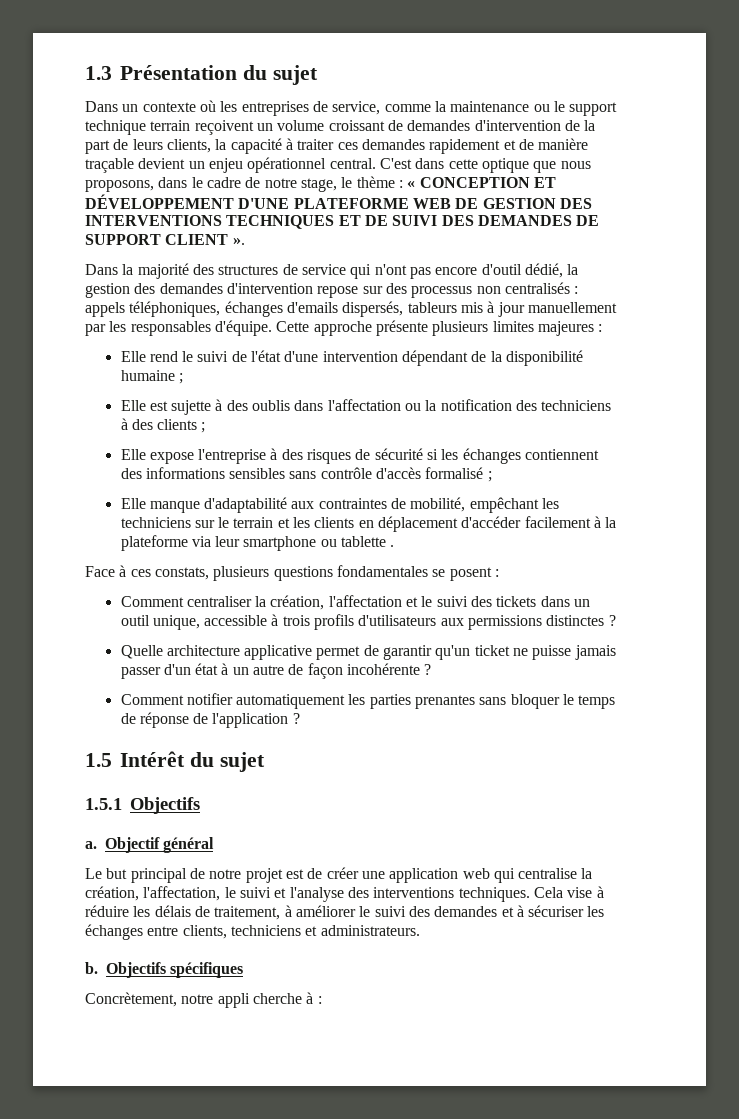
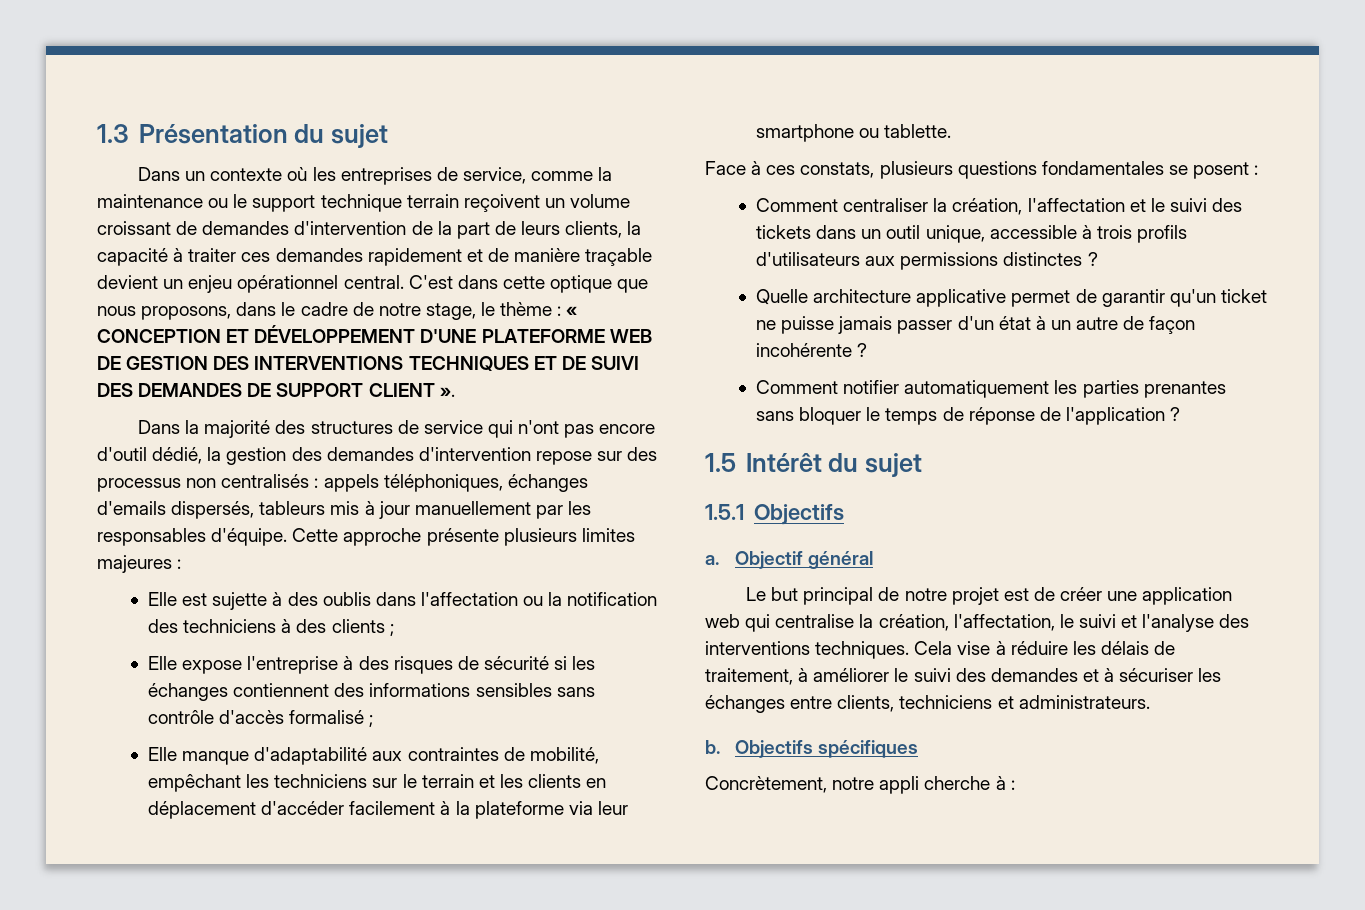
[120,350,584,366] [120,370,183,384] // Elle rend le suivi de l'état d'une intervention dépendant de la disponibilité humaine ; -> (182, 564) none
[341,536,395,547] tablette . -> [884,124,952,138] tablette.

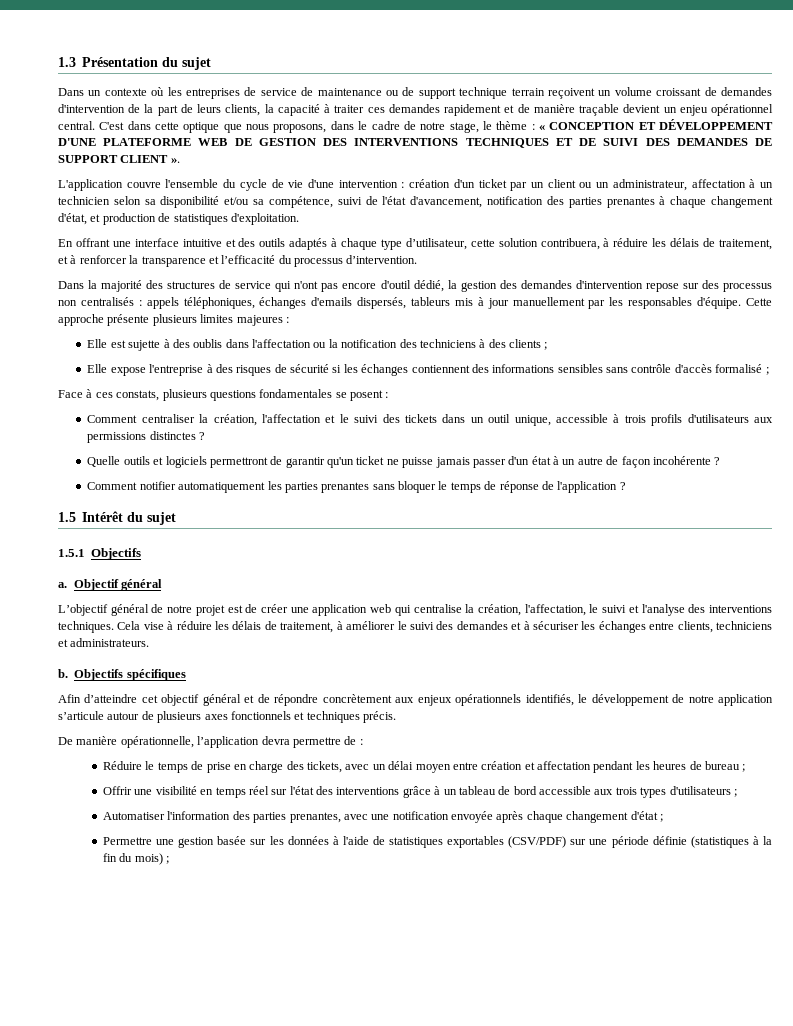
[463,167,613,184] service, comme la -> [260,87,314,96] service de
[233,194,248,208] le -> [402,87,415,96] de
(455, 392) none -> [58,179,773,191] [58,196,773,208] [58,213,299,225] [58,238,773,250] [58,255,418,267] // L'application couvre l'ensemble du cycle de vie d'une intervention : création d'un ticket par un client ou un administrateur, affectation à un technicien selon sa disponibilité et/ou sa compétence, suivi de l'état d'avancement, notification des parties prenantes à chaque changement d'état, et production de statistiques d'exploitation. // En offrant une interface intuitive et des outils adaptés à chaque type d’utilisateur, cette solution contribuera, à réduire les délais de traitement, et à renforcer la transparence et l’efficacité du processus d’intervention.
[148,747,599,765] [148,774,607,792] [148,801,628,819] [756,124,952,142] // Elle manque d'adaptabilité aux contraintes de mobilité, empêchant les techniciens sur le terrain et les clients en déplacement d'accéder facilement à la plateforme via leur smartphone ou tablette. -> (769, 371) none
[813,289,1071,307] architecture applicative permet -> [123,456,268,468] outils et logiciels permettront
[746,587,874,605] Le but principal -> [58,604,149,616] L’objectif général
[705,776,1015,794] Concrètement, notre appli cherche à : -> [58,694,774,706] [58,711,396,723] [58,736,363,748] [103,761,746,773] [103,786,737,798] [103,811,663,823] [103,836,772,848] [103,853,170,865] Afin d’atteindre cet objectif général et de répondre concrètement aux enjeux opérationnels identifiés, le développement de notre application s’articule autour de plusieurs axes fonctionnels et techniques précis. // De manière opérationnelle, l’application devra permettre de : // Réduire le temps de prise en charge des tickets, avec un délai moyen entre création et affectation pendant les heures de bureau ; // Offrir une visibilité en temps réel sur l'état des interventions grâce à un tableau de bord accessible aux trois types d'utilisateurs ; // Automatiser l'information des parties prenantes, avec une notification envoyée après chaque changement d'état ; // Permettre une gestion basée sur les données à l'aide de statistiques exportables (CSV/PDF) sur une période définie (statistiques à la fin du mois) ;

